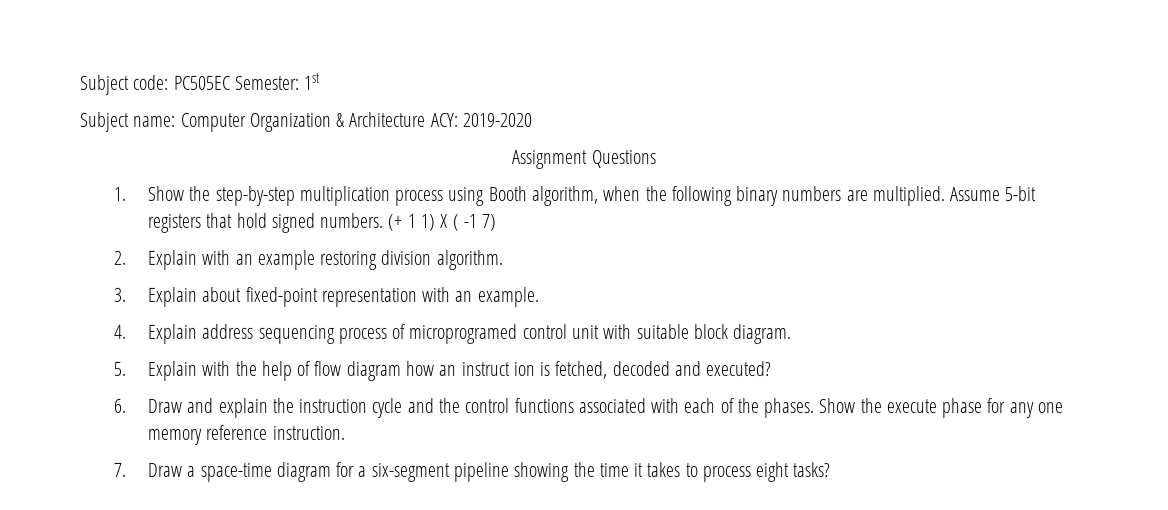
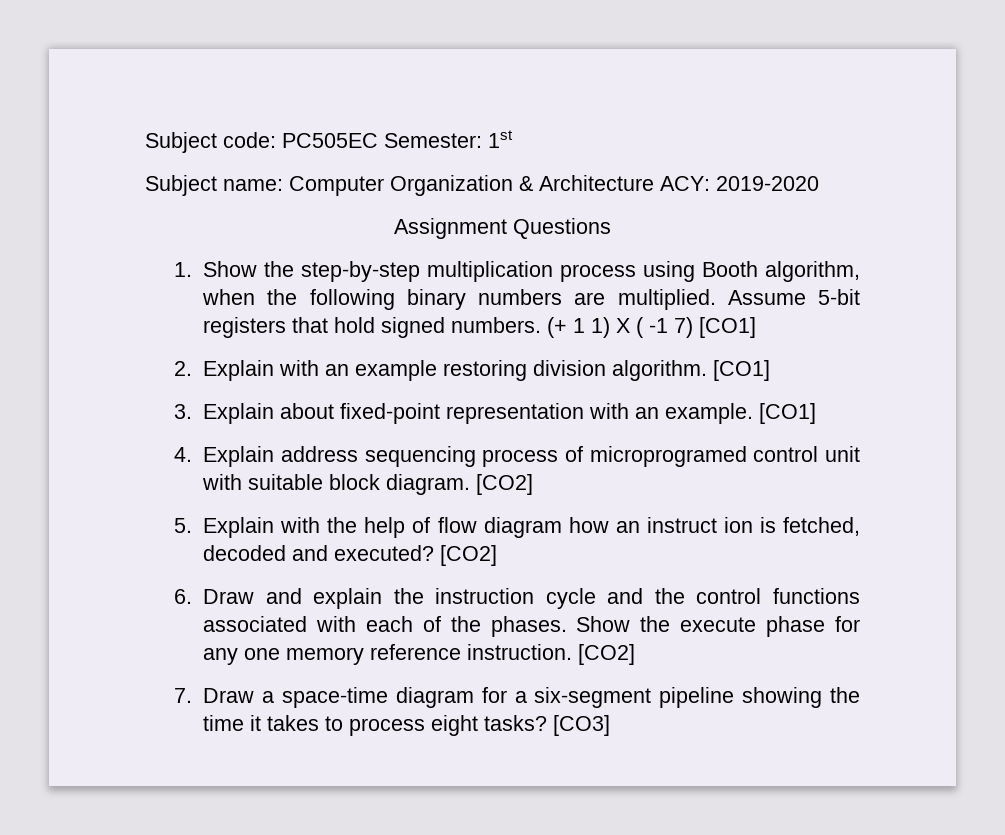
(498, 222) none -> [699,317,757,338] [CO1]
(504, 259) none -> [713,360,771,381] [CO1]
(539, 296) none -> [759,403,817,424] [CO1]
(792, 334) none -> [476,474,534,495] [CO2]
(772, 369) none -> [440,545,498,566] [CO2]
(345, 432) none -> [578,644,636,665] [CO2]
(831, 470) none -> [553,715,611,736] [CO3]

